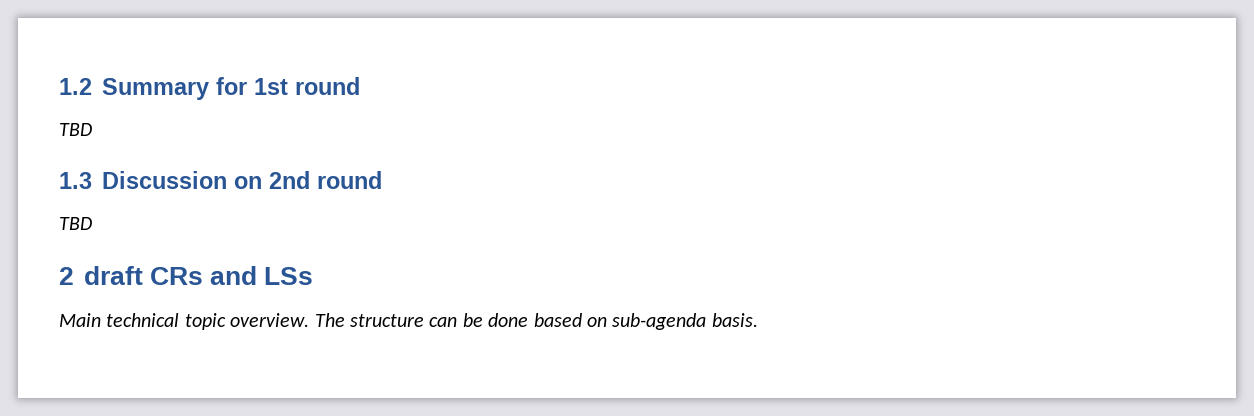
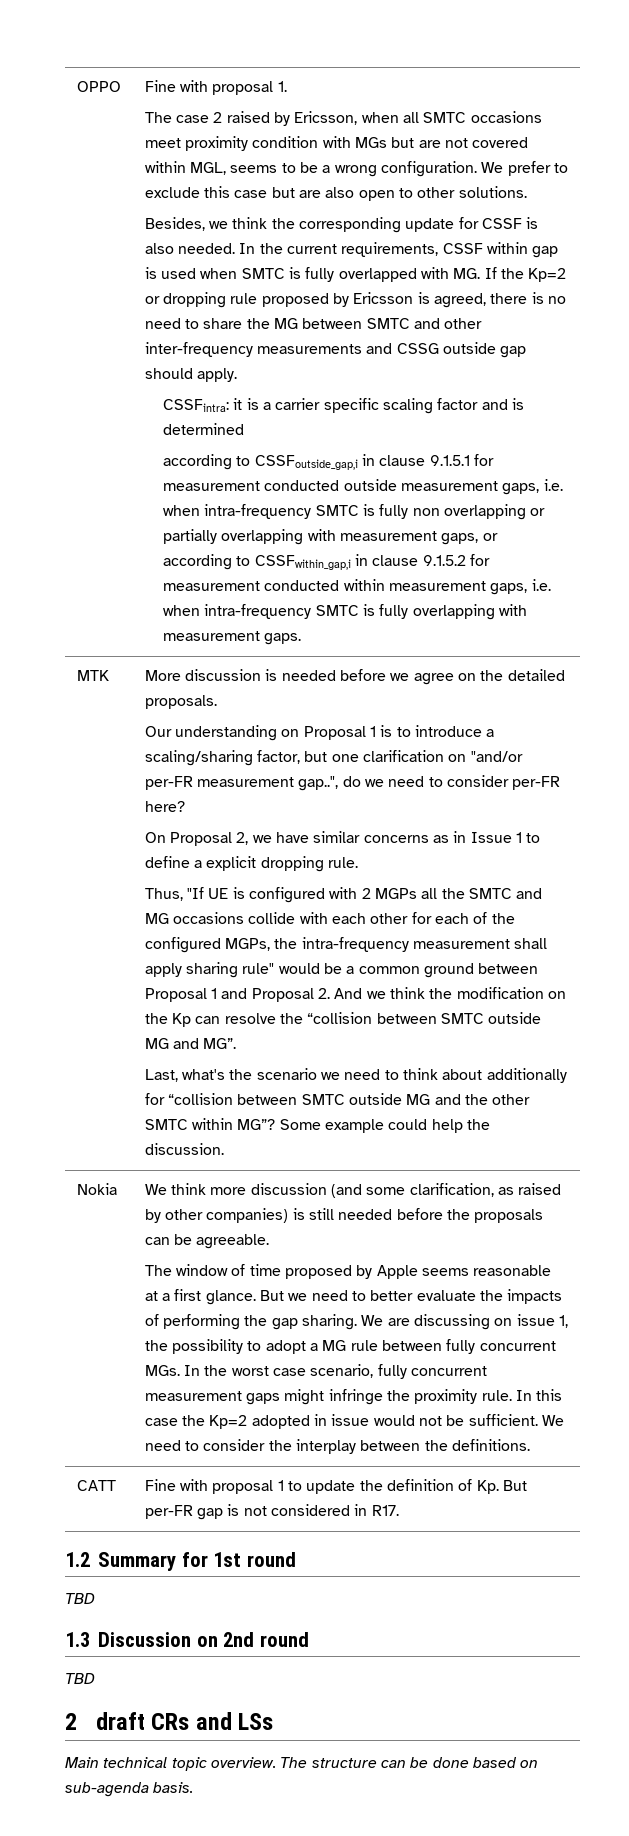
(59, 86) none -> [76,81,121,92] [144,80,287,95] [144,111,542,126] [144,136,529,151] [144,161,568,177] [144,186,527,201] [144,217,539,233] [144,242,559,258] [144,267,567,282] [144,292,566,308] [144,318,483,329] [144,342,527,358] [144,368,238,382] [163,398,524,414] [163,423,245,435] [163,454,494,470] [163,479,563,495] [163,504,546,520] [163,529,498,545] [163,554,490,570] [163,579,551,595] [163,604,527,620] [163,631,302,645] [76,670,109,681] [144,669,565,685] [144,695,217,709] [144,725,495,741] [144,750,523,766] [144,775,561,791] [144,801,185,812] [144,831,541,846] [144,856,359,872] [144,887,543,903] [144,912,515,924] [144,937,548,953] [144,962,539,978] [144,987,566,1002] [144,1012,542,1027] [144,1038,237,1049] [144,1068,567,1083] [144,1093,531,1105] [144,1118,490,1133] [144,1143,224,1155] [76,1183,117,1195] [144,1183,562,1198] [144,1208,544,1223] [144,1234,270,1249] [144,1264,552,1279] [144,1289,563,1305] [144,1314,568,1330] [144,1339,556,1354] [144,1364,487,1379] [144,1389,563,1405] [144,1414,564,1429] [144,1439,530,1454] [76,1480,116,1491] [144,1479,527,1494] [144,1504,399,1520] OPPO | Fine with proposal 1. // The case 2 raised by Ericsson, when all SMTC occasions meet proximity condition with MGs but are not covered within MGL, seems to be a wrong configuration. We prefer to exclude this case but are also open to other solutions. // Besides, we think the corresponding update for CSSF is also needed. In the current requirements, CSSF within gap is used when SMTC is fully overlapped with MG. If the Kp=2 or dropping rule proposed by Ericsson is agreed, there is no need to share the MG between SMTC and other inter-frequency measurements and CSSG outside gap should apply. // CSSFintra: it is a carrier specific scaling factor and is determined // according to CSSFoutside_gap,i in clause 9.1.5.1 for measurement conducted outside measurement gaps, i.e. when intra-frequency SMTC is fully non overlapping or partially overlapping with measurement gaps, or according to CSSFwithin_gap,i in clause 9.1.5.2 for measurement conducted within measurement gaps, i.e. when intra-frequency SMTC is fully overlapping with measurement gaps. // MTK | More discussion is needed before we agree on the detailed proposals. // Our understanding on Proposal 1 is to introduce a scaling/sharing factor, but one clarification on "and/or per-FR measurement gap..", do we need to consider per-FR here? // On Proposal 2, we have similar concerns as in Issue 1 to define a explicit dropping rule. // Thus, "If UE is configured with 2 MGPs all the SMTC and MG occasions collide with each other for each of the configured MGPs, the intra-frequency measurement shall apply sharing rule" would be a common ground between Proposal 1 and Proposal 2. And we think the modification on the Kp can resolve the “collision between SMTC outside MG and MG”. // Last, what's the scenario we need to think about additionally for “collision between SMTC outside MG and the other SMTC within MG”? Some example could help the discussion. // Nokia | We think more discussion (and some clarification, as raised by other companies) is still needed before the proposals can be agreeable. // The window of time proposed by Apple seems reasonable at a first glance. But we need to better evaluate the impacts of performing the gap sharing. We are discussing on issue 1, the possibility to adopt a MG rule between fully concurrent MGs. In the worst case scenario, fully concurrent measurement gaps might infringe the proximity rule. In this case the Kp=2 adopted in issue would not be sufficient. We need to consider the interplay between the definitions. // CATT | Fine with proposal 1 to update the definition of Kp. But per-FR gap is not considered in R17. //

